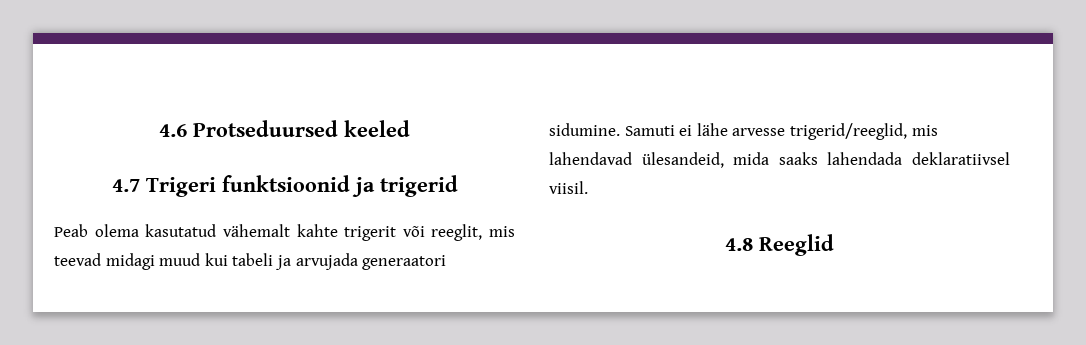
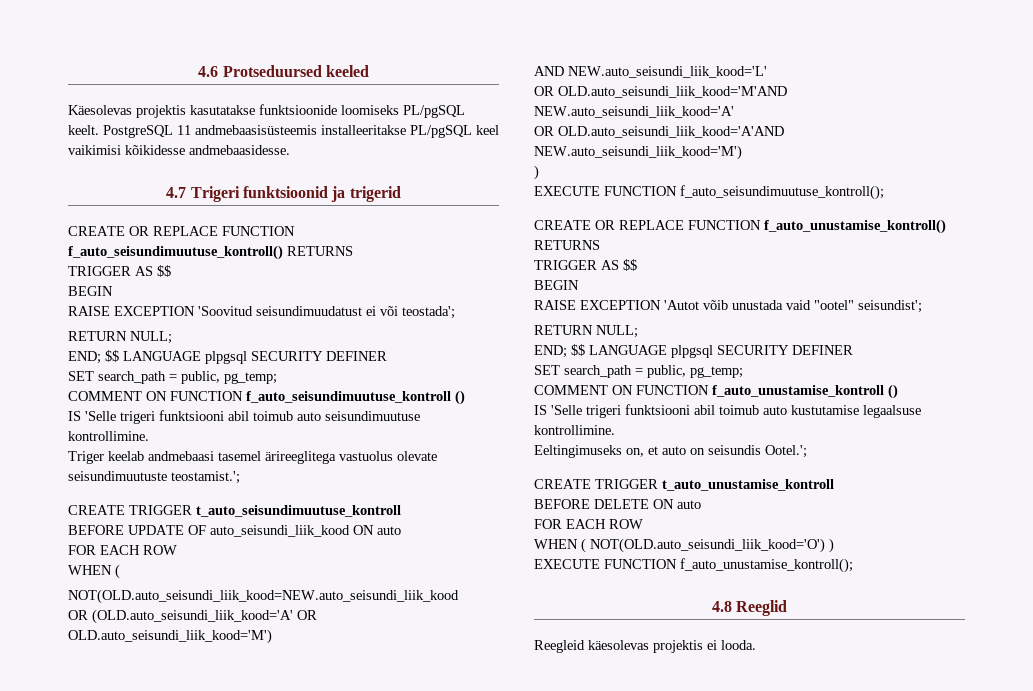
(410, 128) none -> [68,104,465,118] [68,125,499,138] [68,145,290,155] // Käesolevas projektis kasutatakse funktsioonide loomiseks PL/pgSQL keelt. PostgreSQL 11 andmebaasisüsteemis installeeritakse PL/pgSQL keel vaikimisi kõikidesse andmebaasidesse.
[54,224,515,241] [54,253,447,270] [549,123,938,140] [549,152,1010,168] [549,181,588,194] [725,234,834,256] Peab olema kasutatud vähemalt kahte trigerit või reeglit, mis teevad midagi muud kui tabeli ja arvujada generaatori sidumine. Samuti ei lähe arvesse trigerid/reeglid, mis lahendavad ülesandeid, mida saaks lahendada deklaratiivsel viisil. // 4.8 Reeglid -> [68,226,295,236] [68,245,353,260] [68,265,171,277] [68,286,113,296] [68,306,455,319] [68,331,172,344] [68,350,387,364] [68,371,277,384] [68,390,465,405] [68,410,420,424] [68,431,149,441] [68,451,437,464] [68,471,240,484] [68,505,401,517] [68,525,401,537] [68,545,177,555] [68,564,120,579] [68,589,459,604] [68,609,317,624] [68,629,272,644] [534,66,767,78] [534,86,787,98] [534,106,734,118] [534,126,784,138] [534,145,742,160] [534,165,539,180] [534,185,884,200] [534,219,946,234] [534,240,600,250] [534,259,637,271] [534,280,579,290] [534,300,922,313] [534,325,638,338] [534,344,853,358] [534,365,743,378] [534,384,898,399] [534,404,921,418] [534,425,615,435] [534,445,807,458] [534,479,834,491] [534,499,701,509] [534,519,643,529] [534,538,834,553] [534,558,853,573] [711,600,788,616] [534,640,756,653] CREATE OR REPLACE FUNCTION f_auto_seisundimuutuse_kontroll() RETURNS // TRIGGER AS $$ // BEGIN // RAISE EXCEPTION 'Soovitud seisundimuudatust ei või teostada'; // RETURN NULL; // END; $$ LANGUAGE plpgsql SECURITY DEFINER // SET search_path = public, pg_temp; // COMMENT ON FUNCTION f_auto_seisundimuutuse_kontroll () // IS 'Selle trigeri funktsiooni abil toimub auto seisundimuutuse kontrollimine. // Triger keelab andmebaasi tasemel ärireeglitega vastuolus olevate seisundimuutuste teostamist.'; // CREATE TRIGGER t_auto_seisundimuutuse_kontroll // BEFORE UPDATE OF auto_seisundi_liik_kood ON auto // FOR EACH ROW // WHEN ( // NOT(OLD.auto_seisundi_liik_kood=NEW.auto_seisundi_liik_kood // OR (OLD.auto_seisundi_liik_kood='A' OR OLD.auto_seisundi_liik_kood='M') // AND NEW.auto_seisundi_liik_kood='L' // OR OLD.auto_seisundi_liik_kood='M'AND NEW.auto_seisundi_liik_kood='A' // OR OLD.auto_seisundi_liik_kood='A'AND NEW.auto_seisundi_liik_kood='M') // ) // EXECUTE FUNCTION f_auto_seisundimuutuse_kontroll(); // CREATE OR REPLACE FUNCTION f_auto_unustamise_kontroll() RETURNS // TRIGGER AS $$ // BEGIN // RAISE EXCEPTION 'Autot võib unustada vaid "ootel" seisundist'; // RETURN NULL; // END; $$ LANGUAGE plpgsql SECURITY DEFINER // SET search_path = public, pg_temp; // COMMENT ON FUNCTION f_auto_unustamise_kontroll () // IS 'Selle trigeri funktsiooni abil toimub auto kustutamise legaalsuse kontrollimine. // Eeltingimuseks on, et auto on seisundis Ootel.'; // CREATE TRIGGER t_auto_unustamise_kontroll // BEFORE DELETE ON auto // FOR EACH ROW // WHEN ( NOT(OLD.auto_seisundi_liik_kood='O') ) // EXECUTE FUNCTION f_auto_unustamise_kontroll(); // 4.8 Reeglid // Reegleid käesolevas projektis ei looda.

